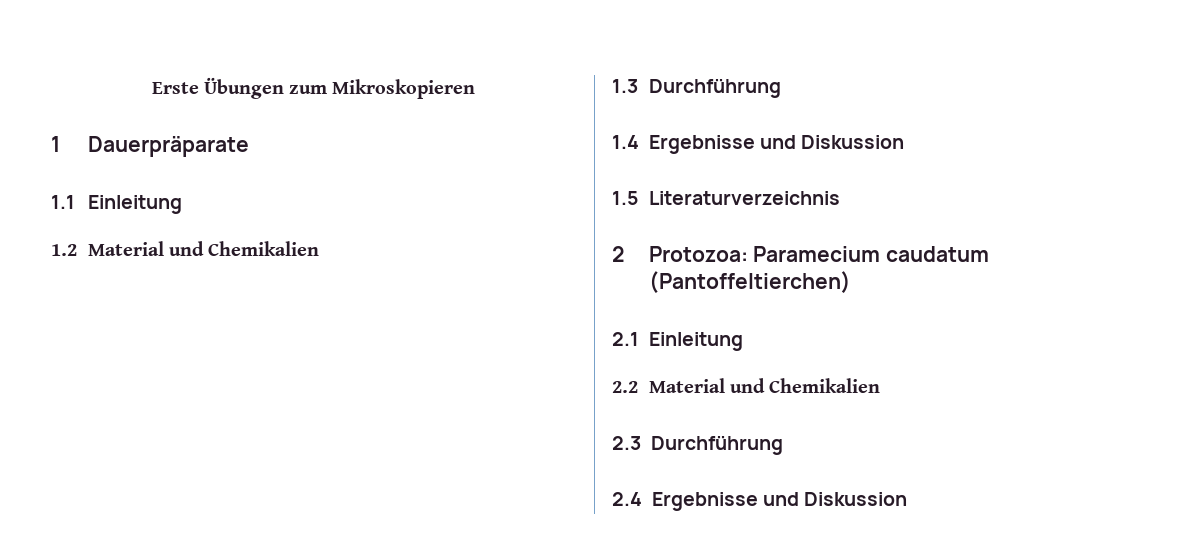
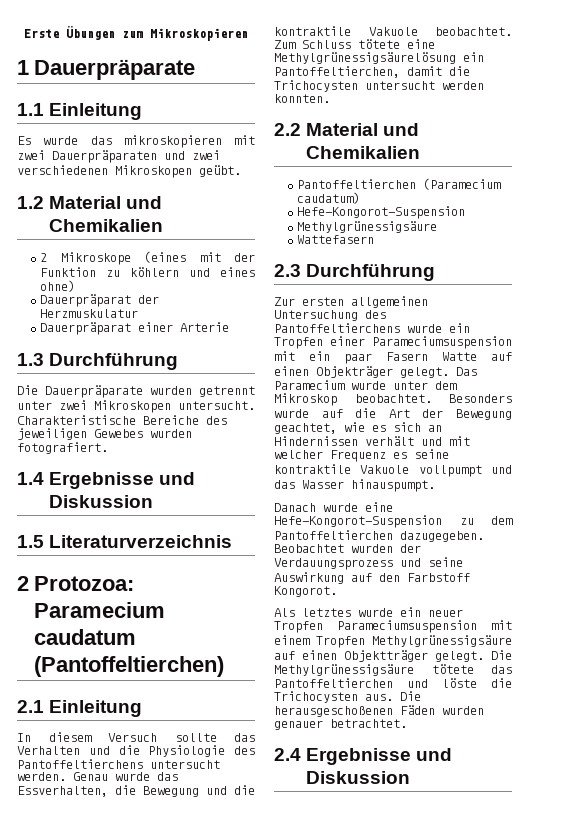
[51,241,320,256] [612,79,781,98] 1.2 Material und Chemikalien // 1.3 Durchführung -> [17,135,255,148] [17,150,220,163] [17,165,241,178] [17,196,163,209] [49,219,164,232] [40,251,255,265] [40,267,255,277] [40,280,76,292] [40,294,160,307] [40,309,139,318] [40,322,230,335] [17,353,179,370] [17,385,255,398] [17,400,255,413] [17,415,227,425] [17,428,192,440] [17,442,108,454] Es wurde das mikroskopieren mit zwei Dauerpräparaten und zwei verschiedenen Mikroskopen geübt. // 1.2 Material und Chemikalien // 2 Mikroskope (eines mit der Funktion zu köhlern und eines ohne) // Dauerpräparat der Herzmuskulatur // Dauerpräparat einer Arterie // 1.3 Durchführung // Die Dauerpräparate wurden getrennt unter zwei Mikroskopen untersucht. Charakteristische Bereiche des jeweiligen Gewebes wurden fotografiert.
[612,378,881,393] [612,436,783,455] 2.2 Material und Chemikalien // 2.3 Durchführung -> [17,732,255,742] [17,745,255,757] [17,759,220,769] [17,772,178,781] [17,785,255,797] [274,26,512,36] [274,39,435,49] [274,52,484,64] [274,66,470,78] [274,80,484,92] [274,94,330,103] [274,123,420,136] [306,146,421,159] [297,178,502,190] [297,192,361,204] [297,206,466,219] [297,221,438,233] [297,235,375,244] [274,264,436,281] [274,296,428,308] [274,310,386,321] [274,323,470,333] [274,336,512,349] [274,351,512,364] [274,366,477,378] [274,380,457,390] [274,393,512,406] [274,408,512,420] [274,422,442,434] [274,436,470,446] [274,449,449,462] [274,464,512,477] [274,479,435,492] [274,502,393,512] [274,515,513,528] [274,530,484,542] [274,544,421,553] [274,557,463,570] [274,572,470,584] [274,586,337,597] [274,607,463,617] [274,620,512,633] [274,635,512,648] [274,650,512,662] [274,664,512,676] [274,678,512,688] [274,691,421,703] [274,705,484,717] [274,719,407,730] In diesem Versuch sollte das Verhalten und die Physiologie des Pantoffeltierchens untersucht werden. Genau wurde das Essverhalten, die Bewegung und die kontraktile Vakuole beobachtet. Zum Schluss tötete eine Methylgrünessigsäurelösung ein Pantoffeltierchen, damit die Trichocysten untersucht werden konnten. // 2.2 Material und Chemikalien // Pantoffeltierchen (Paramecium caudatum) // Hefe-Kongorot-Suspension // Methylgrünessigsäure // Wattefasern // 2.3 Durchführung // Zur ersten allgemeinen Untersuchung des Pantoffeltierchens wurde ein Tropfen einer Parameciumsuspension mit ein paar Fasern Watte auf einen Objekträger gelegt. Das Paramecium wurde unter dem Mikroskop beobachtet. Besonders wurde auf die Art der Bewegung geachtet, wie es sich an Hindernissen verhält und mit welcher Frequenz es seine kontraktile Vakuole vollpumpt und das Wasser hinauspumpt. // Danach wurde eine Hefe-Kongorot-Suspension zu dem Pantoffeltierchen dazugegeben. Beobachtet wurden der Verdauungsprozess und seine Auswirkung auf den Farbstoff Kongorot. // Als letztes wurde ein neuer Tropfen Parameciumsuspension mit einem Tropfen Methylgrünessigsäure auf einen Objektträger gelegt. Die Methylgrünessigsäure tötete das Pantoffeltierchen und löste die Trichocysten aus. Die herausgeschoßenen Fäden wurden genauer betrachtet.

